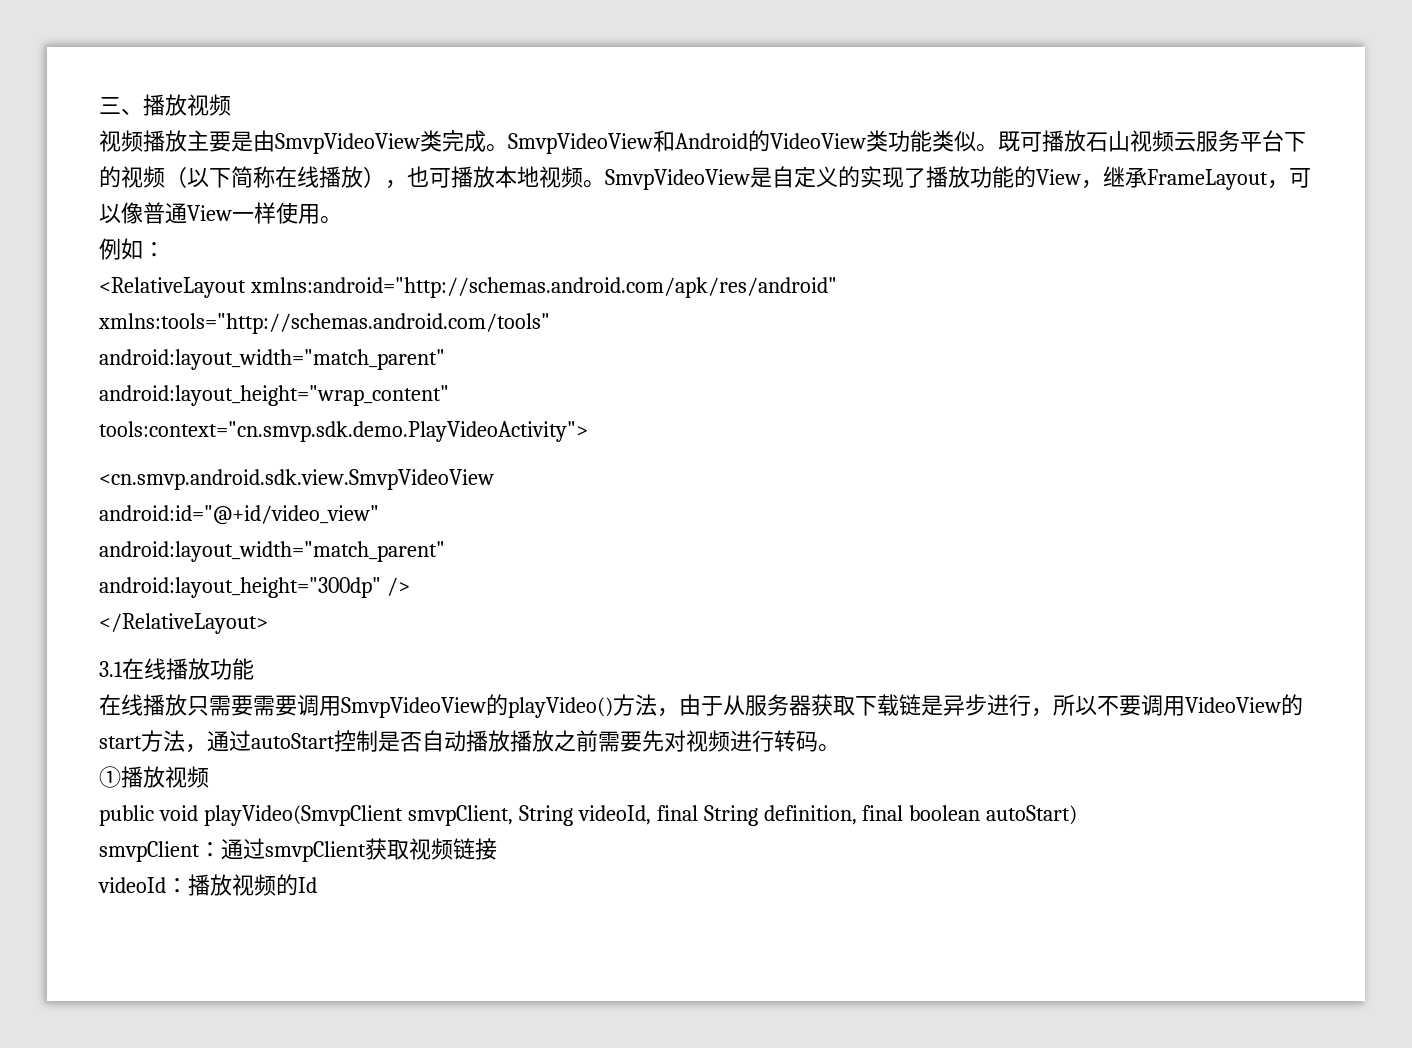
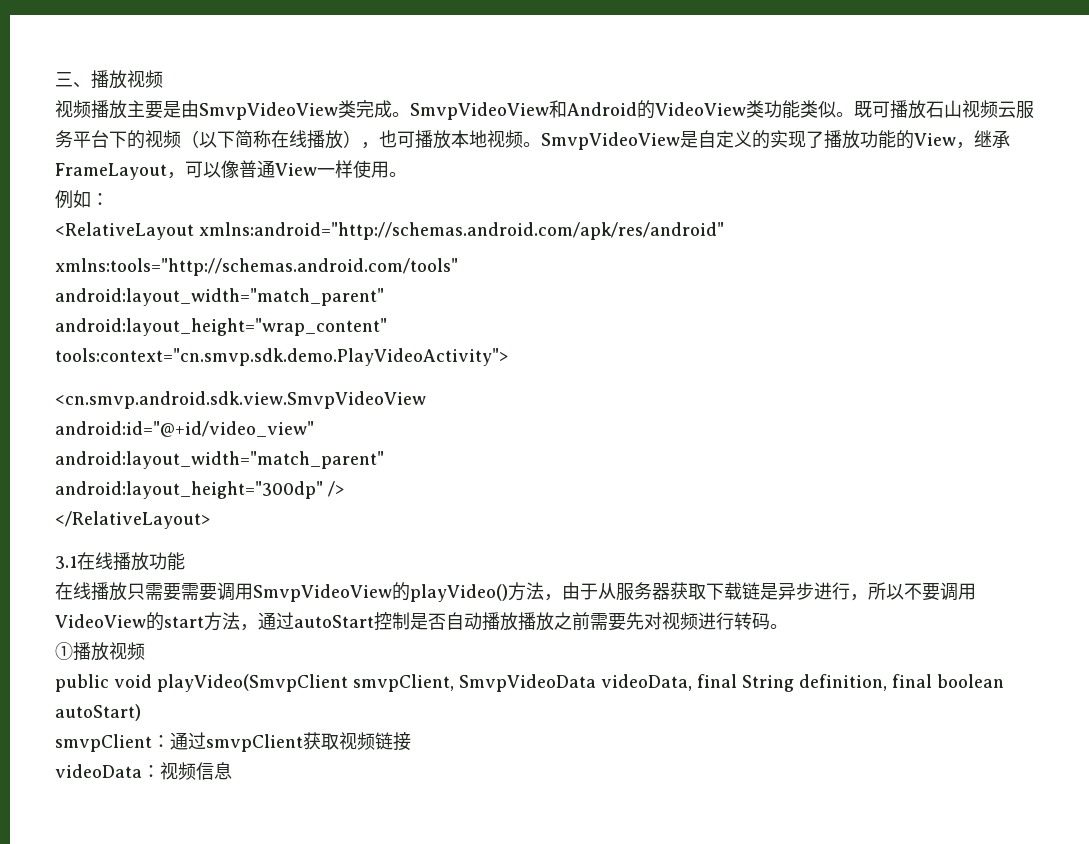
[518,805,651,826] String videoId, -> [459,674,692,692] SmvpVideoData videoData,
[98,874,317,896] videoId：播放视频的Id -> [55,762,232,780] videoData：视频信息

